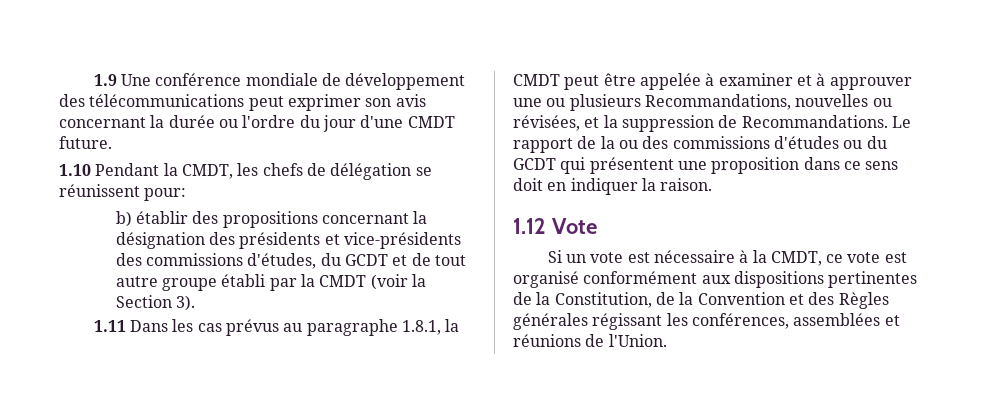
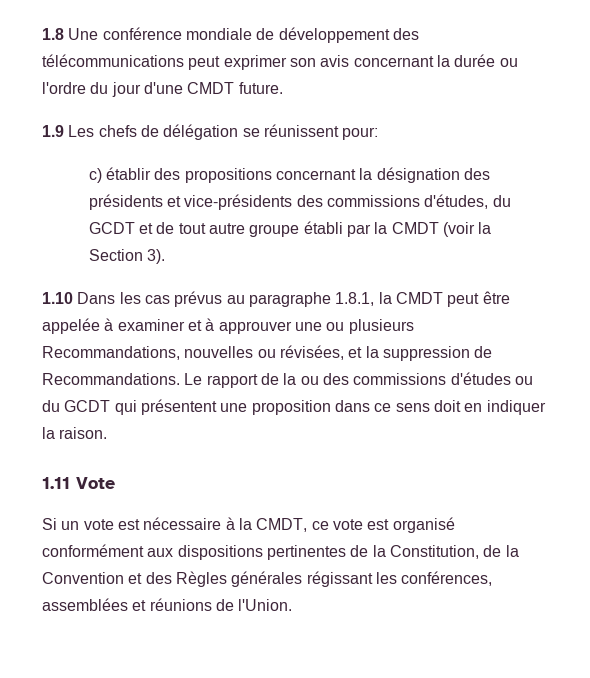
[93,74,117,86] 1.9 -> [42,28,64,40] 1.8
[59,163,259,179] 1.10 Pendant la CMDT, les -> [42,125,95,137] 1.9 Les
[115,211,132,227] b) -> [88,168,102,183] c)
[93,320,126,332] 1.11 -> [42,292,73,304] 1.10
[513,218,546,234] 1.12 -> [42,477,70,489] 1.11

